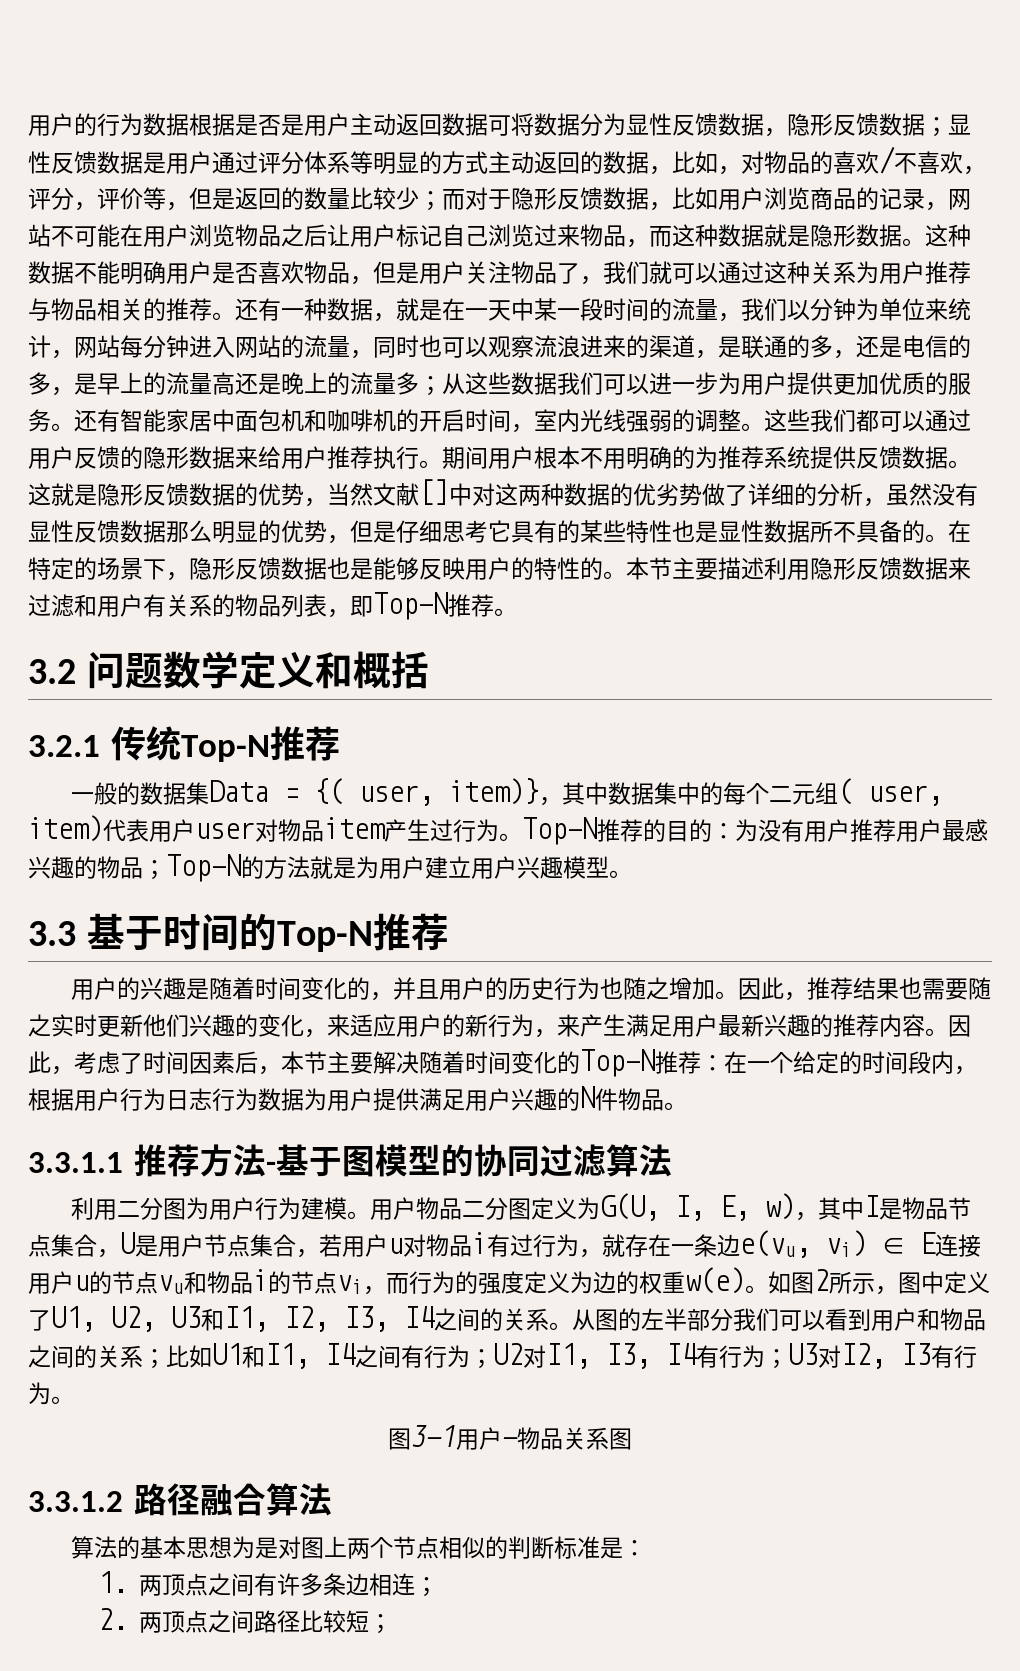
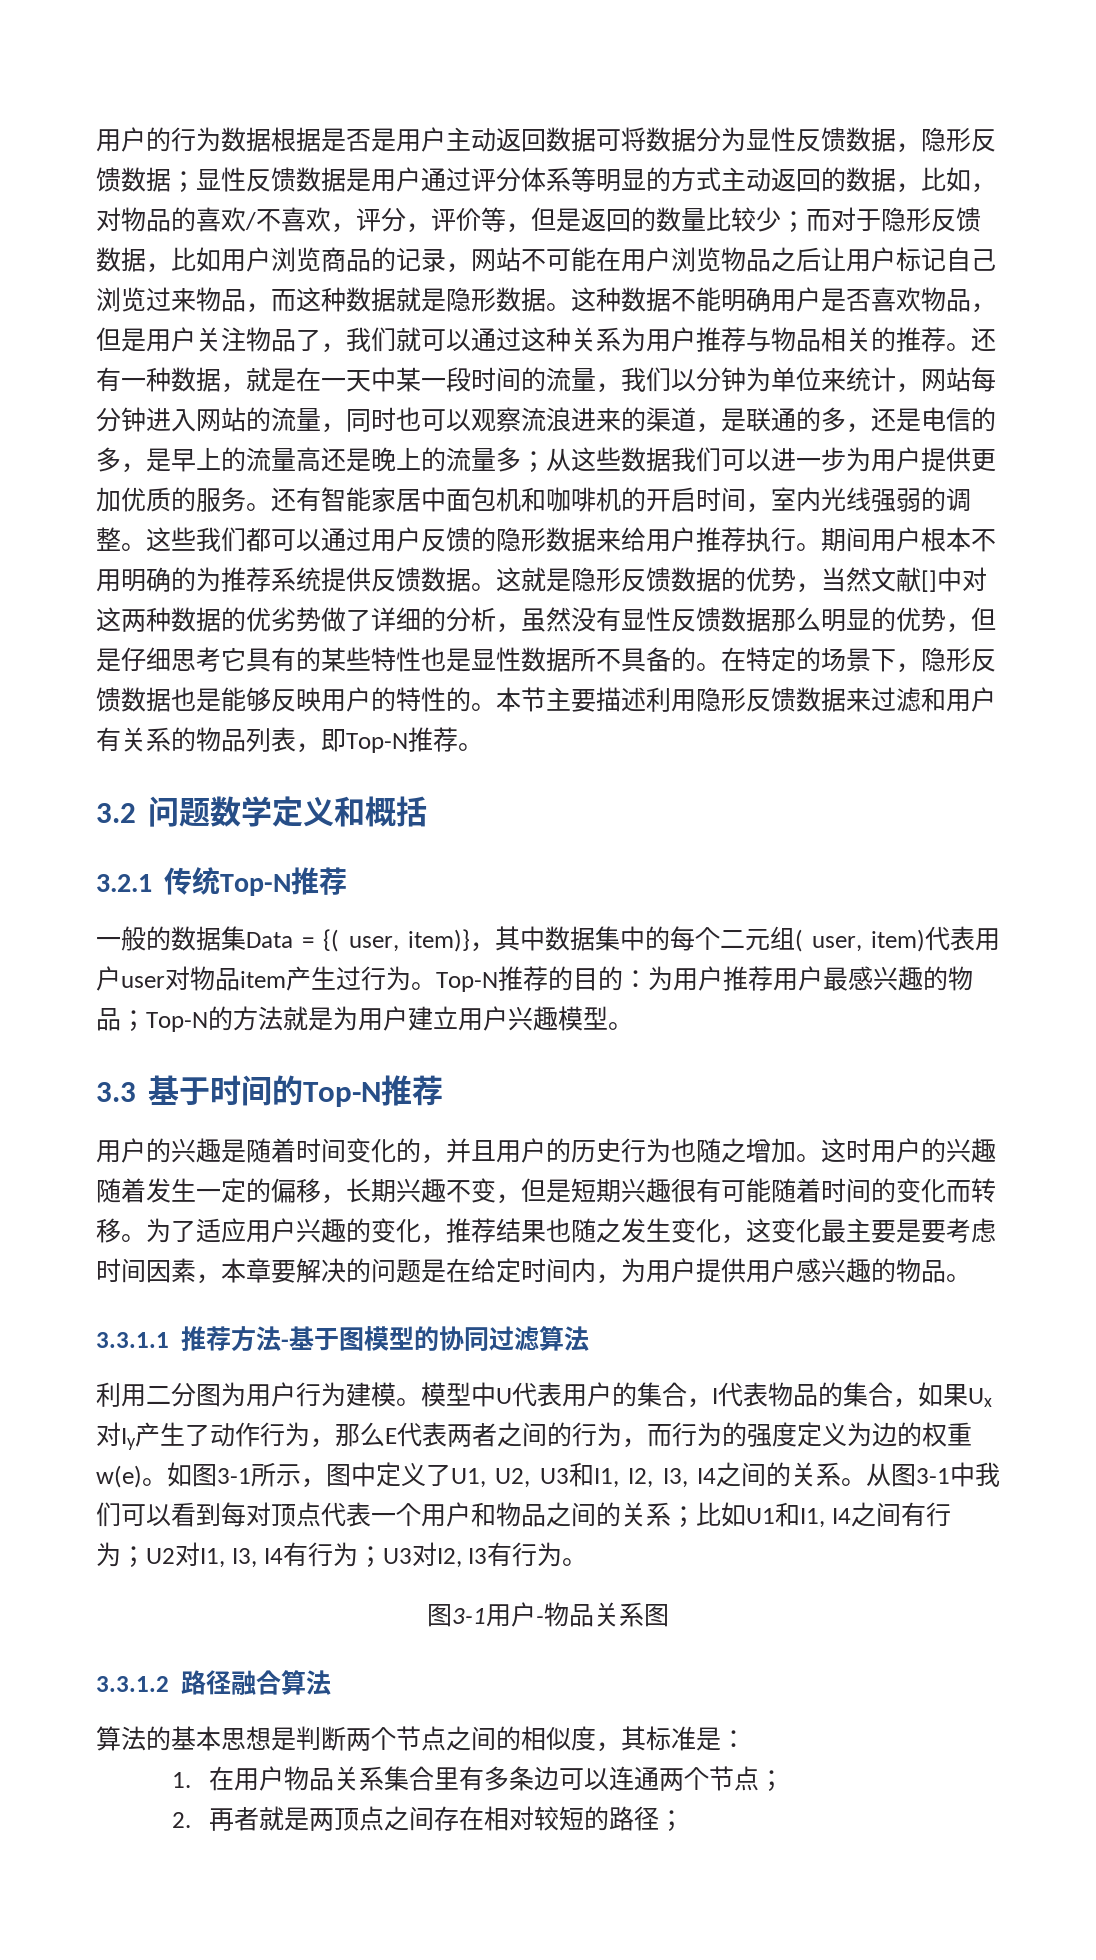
[758,819,804,842] 没有 -> (673, 978) none
[737,977,991,1001] [28,1014,971,1038] [28,1049,977,1077] [28,1086,618,1111] 因此，推荐结果也需要随之实时更新他们兴趣的变化，来适应用户的新行为，来产生满足用户最新兴趣的推荐内容。因此，考虑了时间因素后，本节主要解决随着时间变化的Top-N推荐：在一个给定的时间段内，根据用户行为日志行为数据为用户提供满足用户兴趣的N件 -> [821,1138,996,1163] [96,1178,996,1204] [96,1218,996,1244] [96,1258,896,1284] 这时用户的兴趣随着发生一定的偏移，长期兴趣不变，但是短期兴趣很有可能随着时间的变化而转移。为了适应用户兴趣的变化，推荐结果也随之发生变化，这变化最主要是要考虑时间因素，本章要解决的问题是在给定时间内，为用户提供用户感兴趣的
[369,1193,971,1221] [28,1230,981,1258] [28,1269,363,1294] 用户物品二分图定义为G(U, I, E, w)，其中I是物品节点集合，U是用户节点集合，若用户u对物品i有过行为，就存在一条边e(vu, vi) ∈ E连接用户u的节点vu和物品i的节点vi -> [421,1382,992,1408] [96,1422,622,1450] 模型中U代表用户的集合，I代表物品的集合，如果Ux对Iy产生了动作行为，那么E代表两者之间的行为
[814,1269,829,1291] 2 -> [217,1468,251,1484] 3-1
[618,1308,733,1331] 的左半部分 -> [915,1462,975,1487] 3-1中
(871, 1320) none -> [221,1502,421,1527] 每对顶点代表一个
[231,1536,646,1559] [97,1571,439,1597] [97,1608,370,1633] 为是对图上两个节点相似的判断标准是： // 1.两顶点之间有许多条边相连； // 2.两顶点之间路径比较短 -> [271,1726,746,1752] [171,1766,785,1792] [171,1806,660,1831] 是判断两个节点之间的相似度，其标准是： // 1.在用户物品关系集合里有多条边可以连通两个节点； // 2.再者就是两顶点之间存在相对较短的路径

